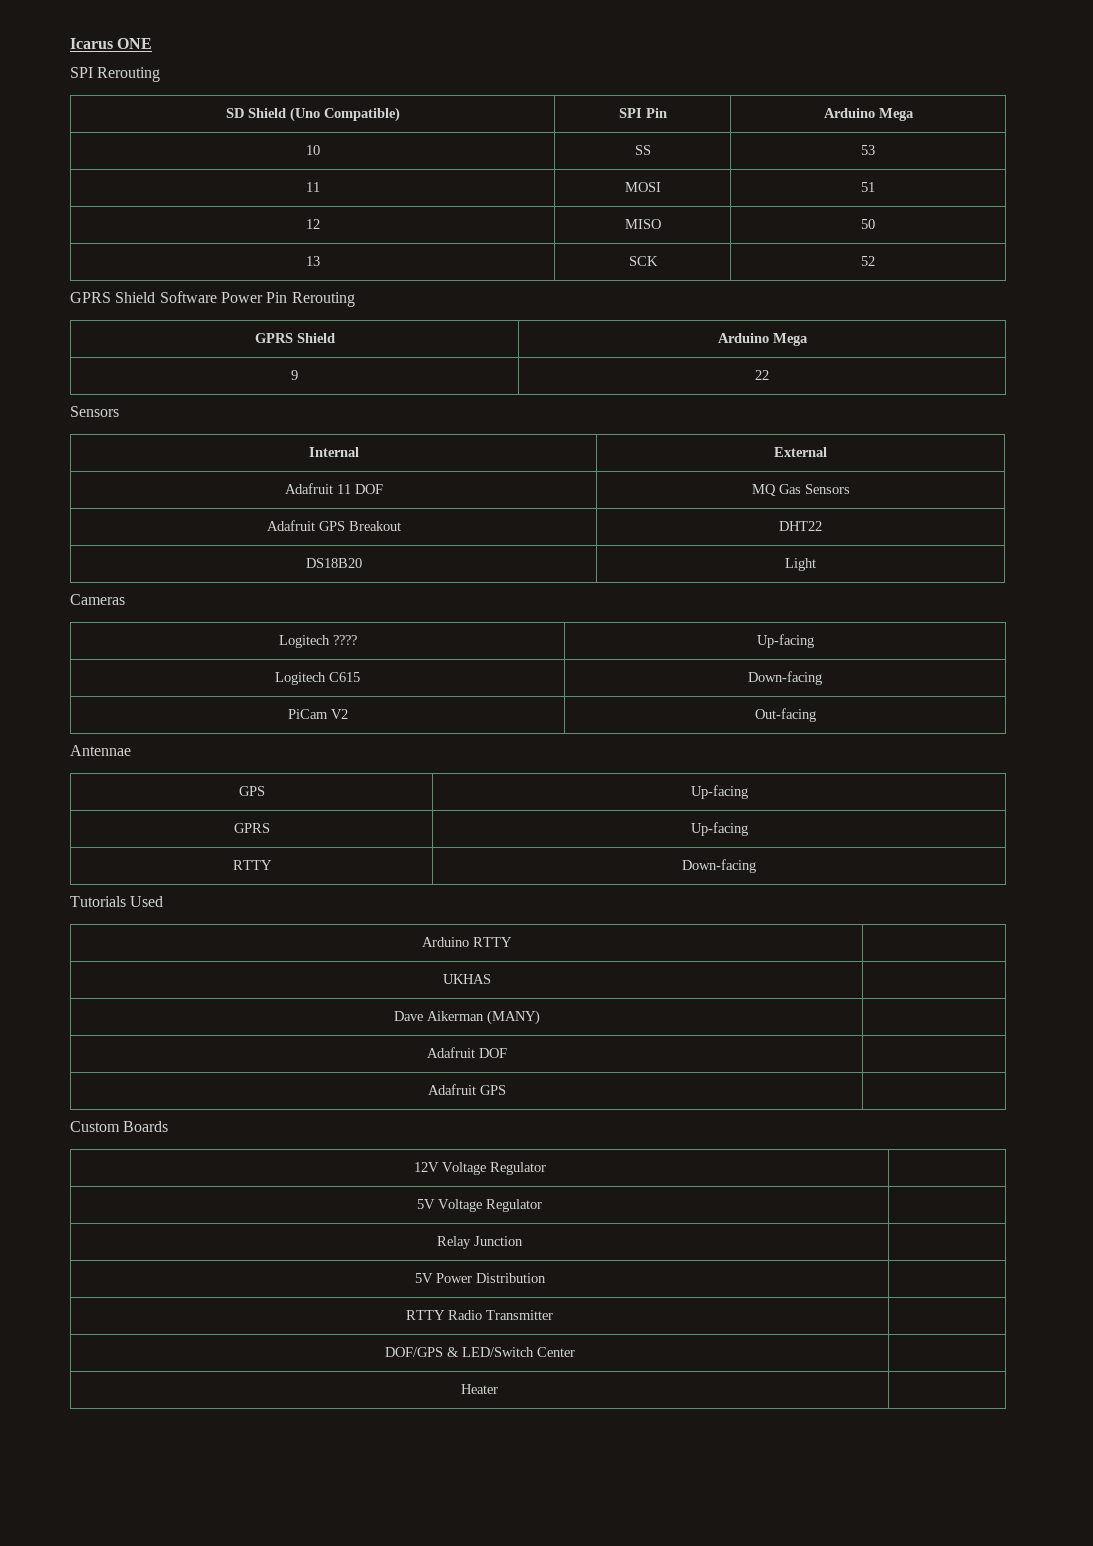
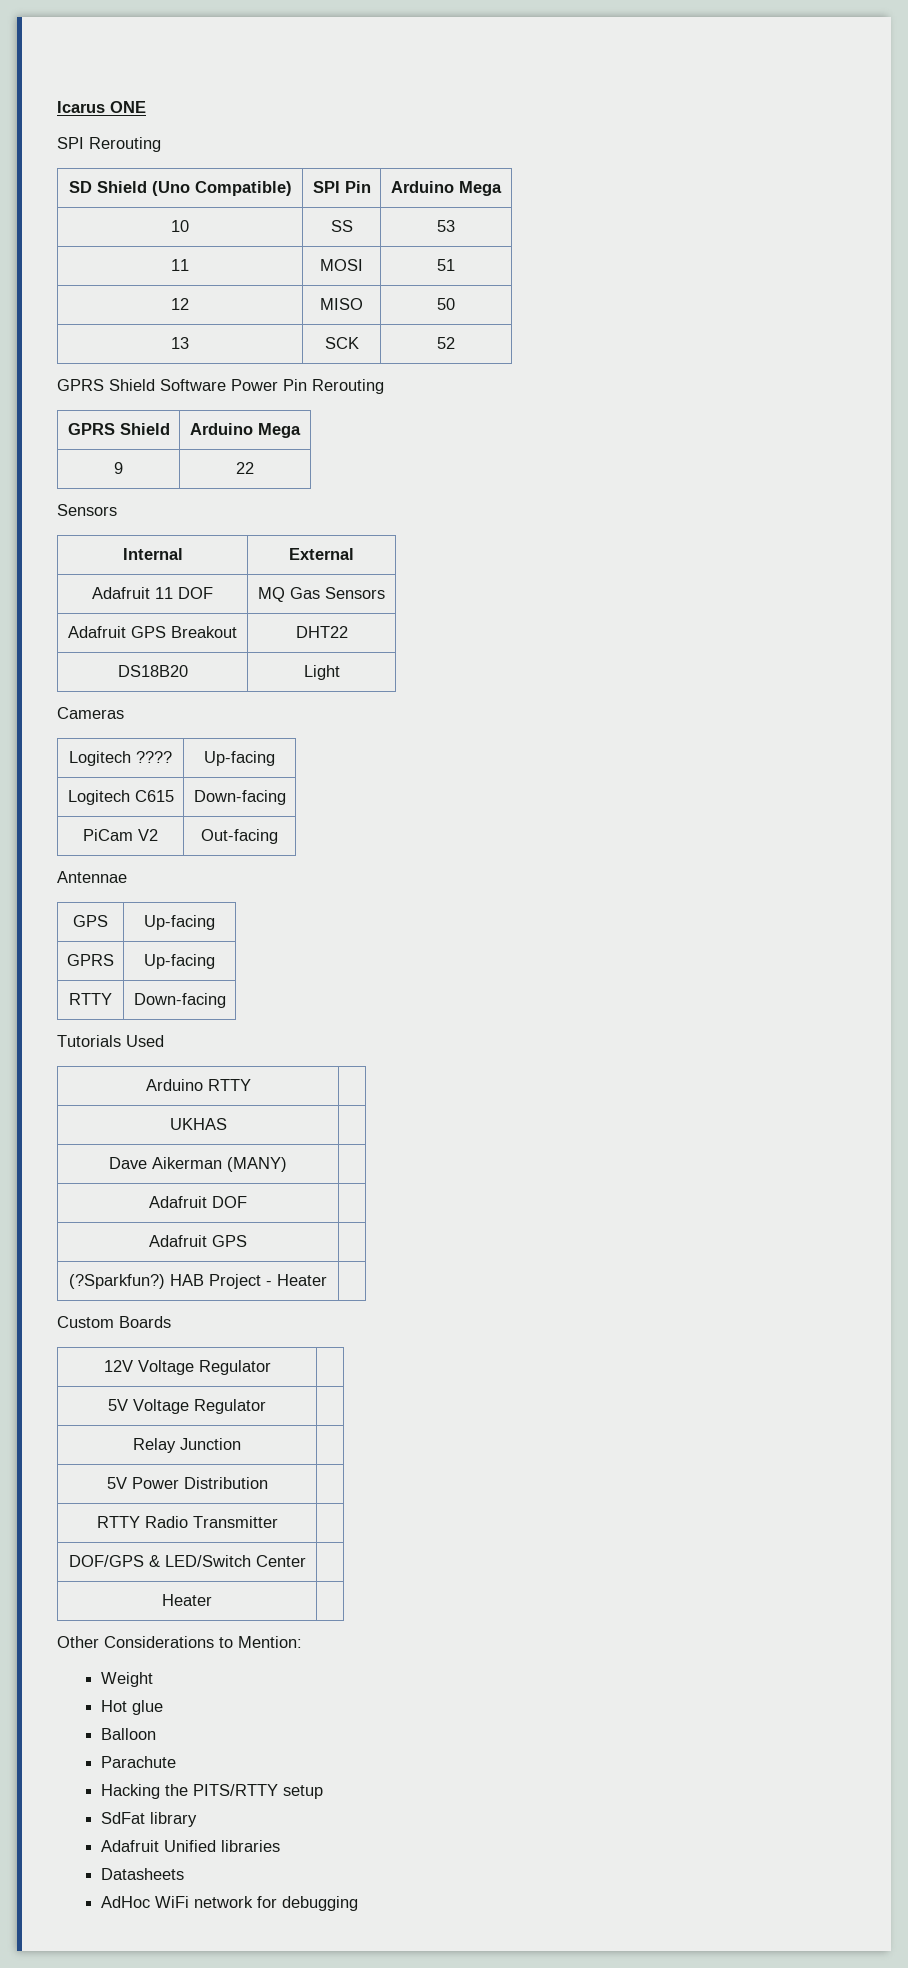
(506, 1090) none -> [68,1274,327,1289] // (?Sparkfun?) HAB Project - Heater |
(498, 1389) none -> [57,1636,302,1648] [101,1672,154,1687] [101,1700,164,1715] [101,1728,157,1740] [101,1756,177,1768] [101,1784,324,1799] [101,1812,198,1827] [101,1840,281,1852] [101,1868,185,1880] [101,1896,359,1911] // Other Considerations to Mention: // Weight // Hot glue // Balloon // Parachute // Hacking the PITS/RTTY setup // SdFat library // Adafruit Unified libraries // Datasheets // AdHoc WiFi network for debugging

